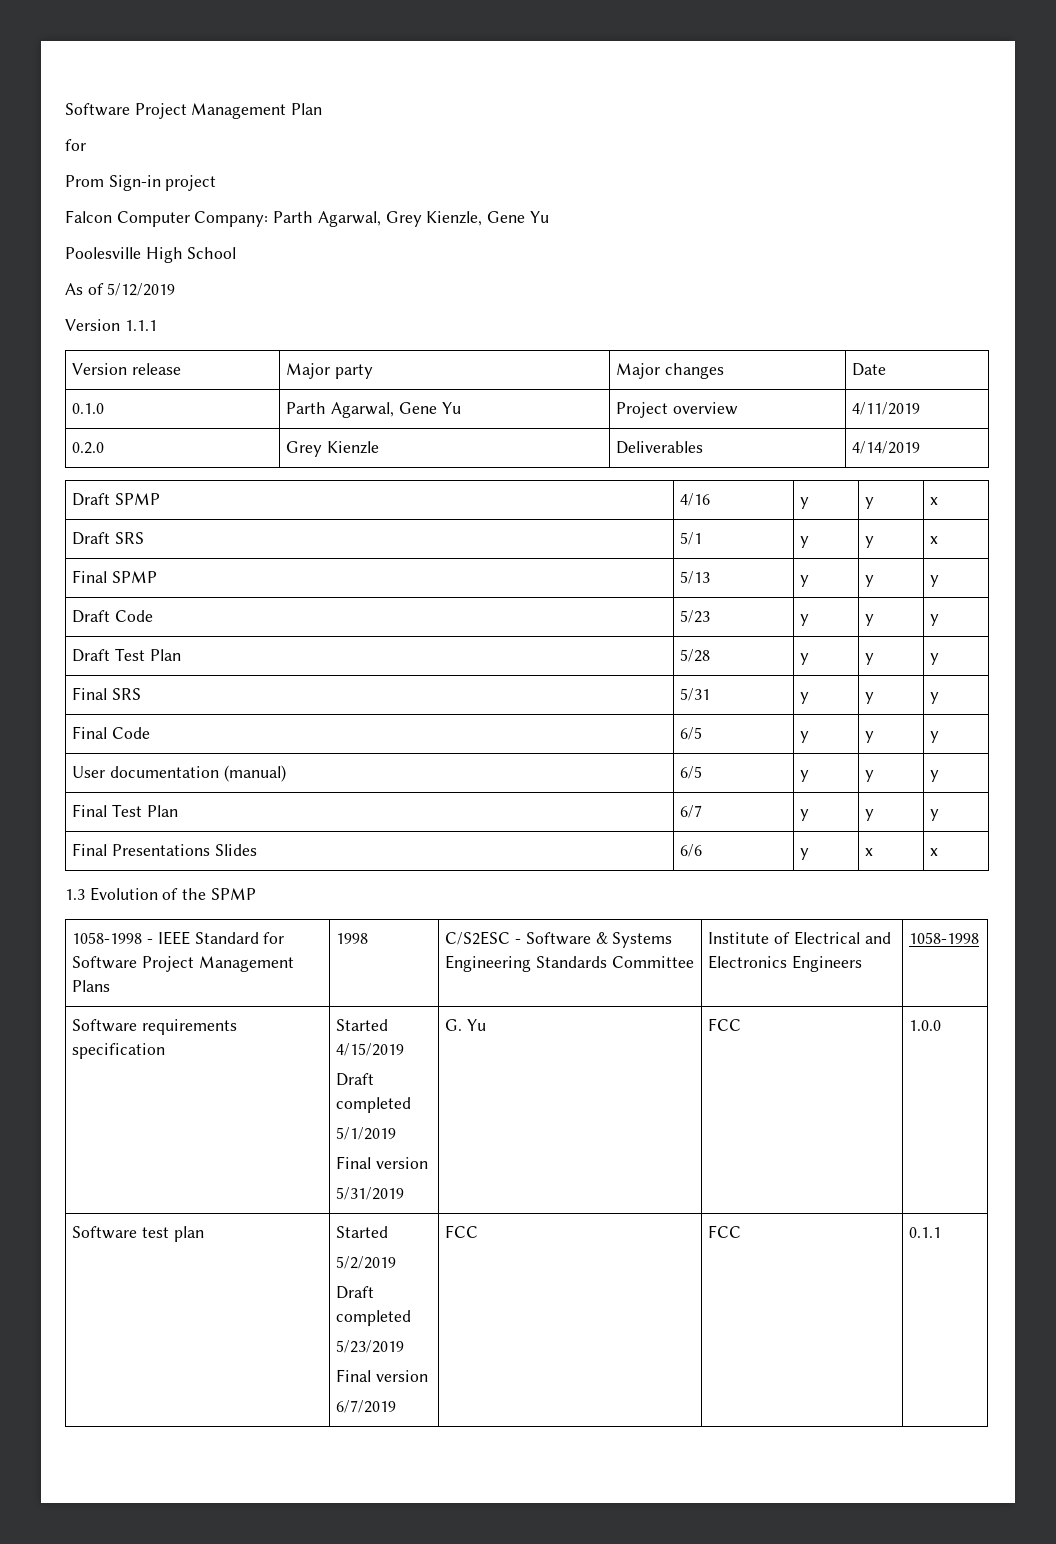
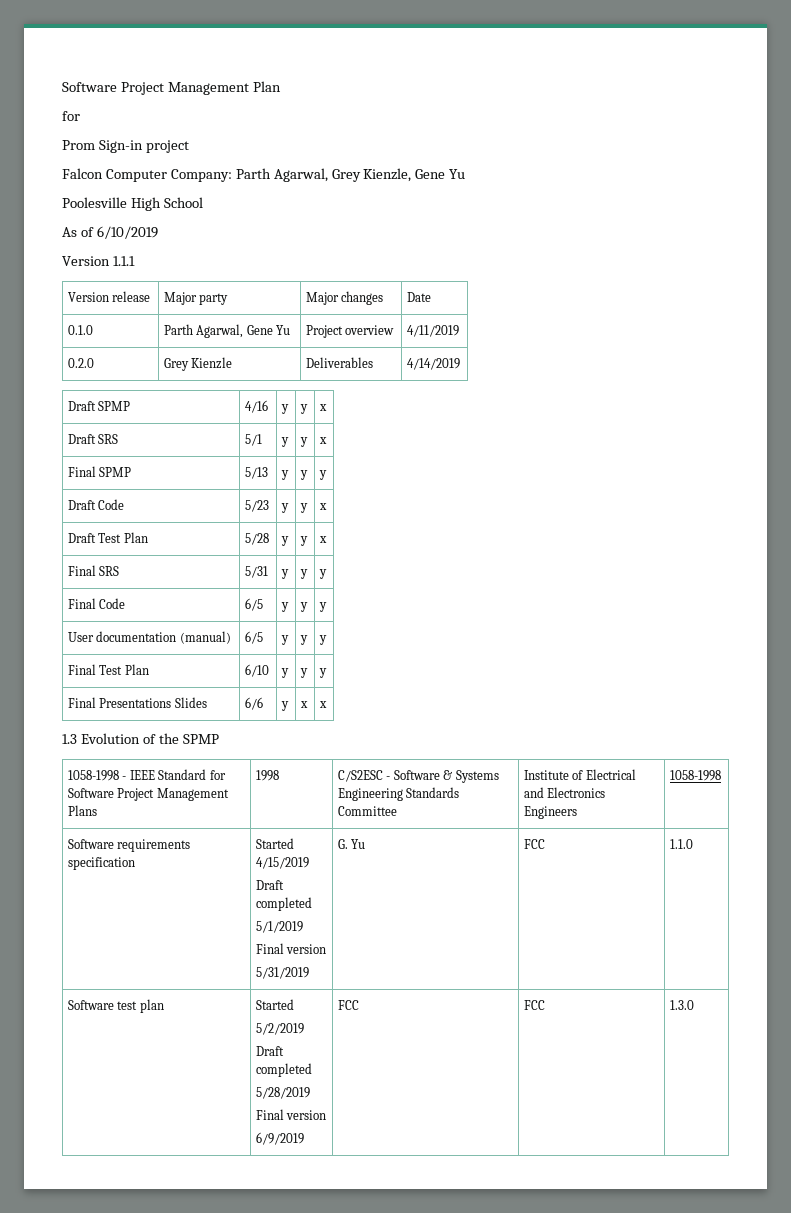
[107,283,176,296] 5/12/2019 -> [96,226,158,239] 6/10/2019
[930,614,940,626] y -> [318,503,327,510] x
[930,653,940,665] y -> [318,536,327,543] x
[680,805,703,818] 6/7 -> [244,664,269,677] 6/10
[909,1020,942,1031] 1.0.0 -> [669,839,693,849] 1.1.0
[336,1340,405,1353] [336,1369,429,1382] [336,1400,397,1413] 5/23/2019 // Final version // 6/7/2019 -> [255,1087,310,1099] [255,1109,327,1120] [255,1132,304,1145] 5/28/2019 // Final version // 6/9/2019
[909,1227,942,1238] 0.1.1 -> [669,1000,694,1010] 1.3.0

